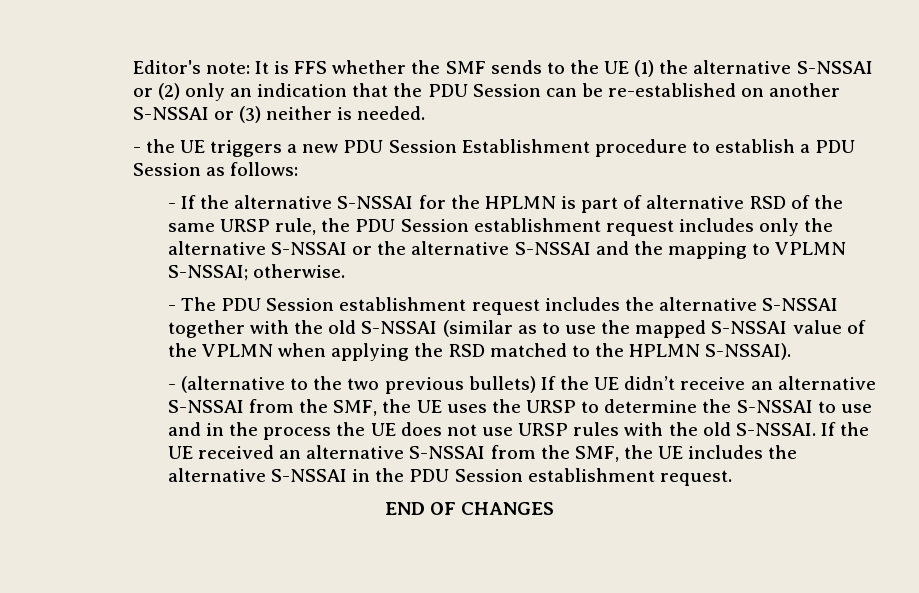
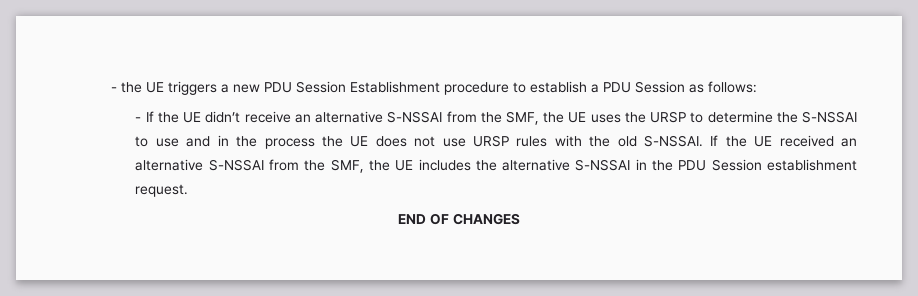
[132,60,873,77] [132,83,841,101] [132,106,426,123] Editor's note: It is FFS whether the SMF sends to the UE (1) the alternative S-NSSAI or (2) only an indication that the PDU Session can be re-established on another S-NSSAI or (3) neither is needed. // -> (110, 89) none
[234,195,843,213] [167,218,834,236] [167,241,847,259] [167,264,346,281] [167,297,839,315] [167,320,866,338] [167,343,792,361] [167,376,589,394] alternative S-NSSAI for the HPLMN is part of alternative RSD of the same URSP rule, the PDU Session establishment request includes only the alternative S-NSSAI or the alternative S-NSSAI and the mapping to VPLMN S-NSSAI; otherwise. // - The PDU Session establishment request includes the alternative S-NSSAI together with the old S-NSSAI (similar as to use the mapped S-NSSAI value of the VPLMN when applying the RSD matched to the HPLMN S-NSSAI). // - (alternative to the two previous bullets) If the -> (179, 117) none

